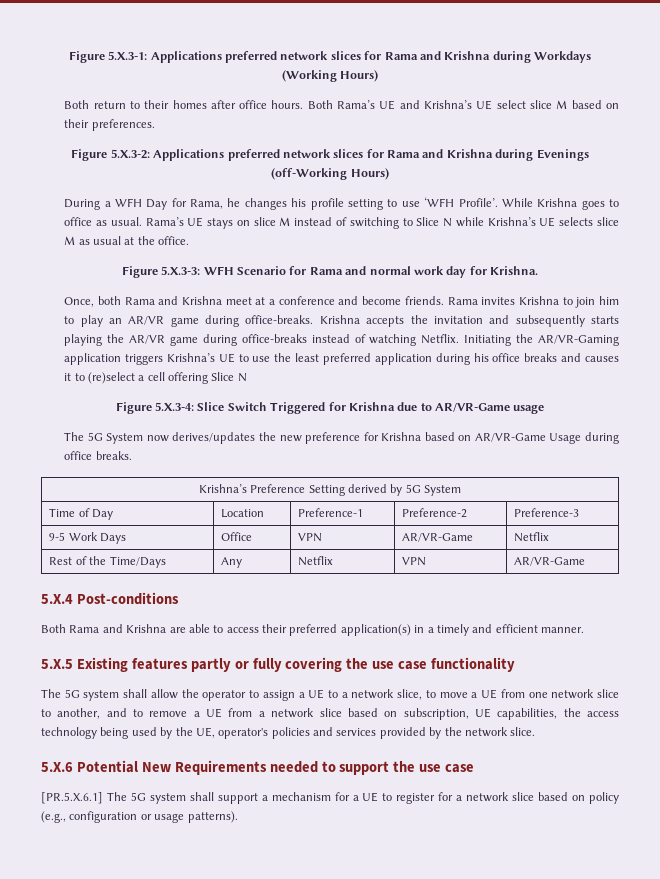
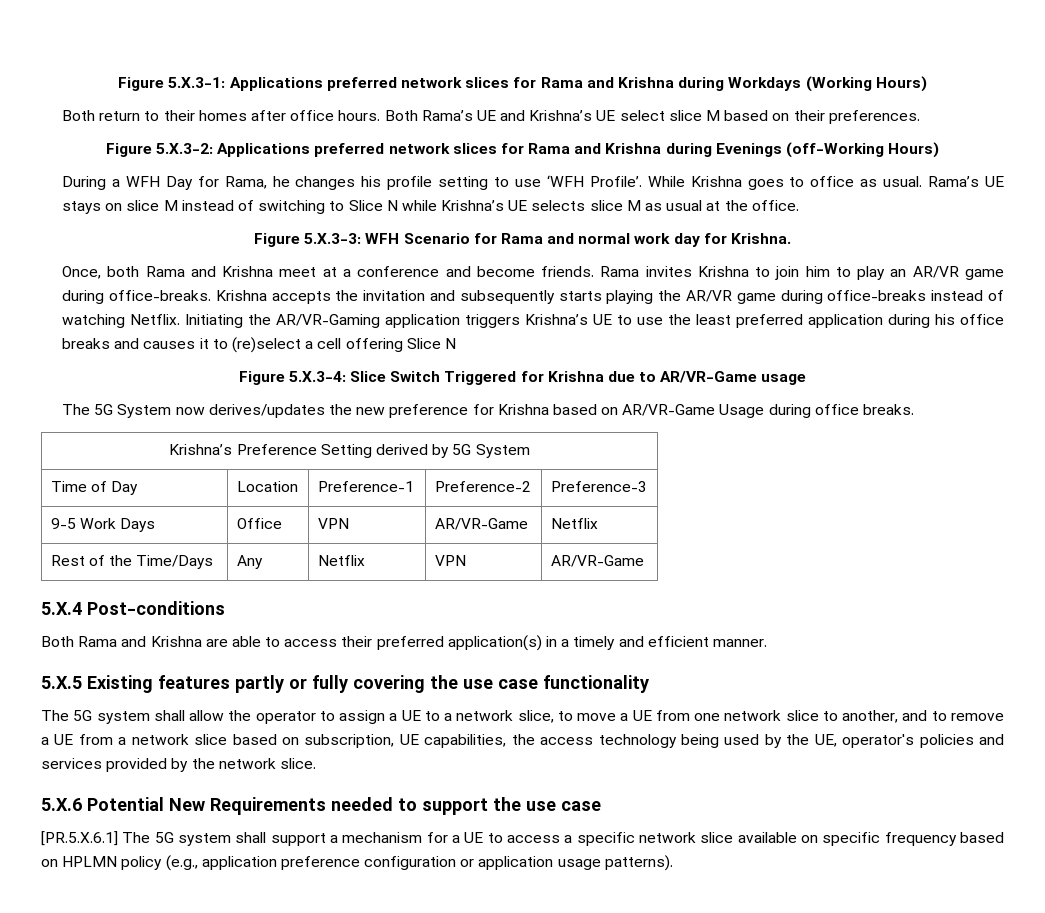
[396,792,586,804] register for a network slice based on -> [506,832,1005,846] [41,856,118,867] access a specific network slice available on specific frequency based on HPLMN
(66, 817) none -> [201,856,360,870] application preference
(152, 817) none -> [478,856,554,870] application

